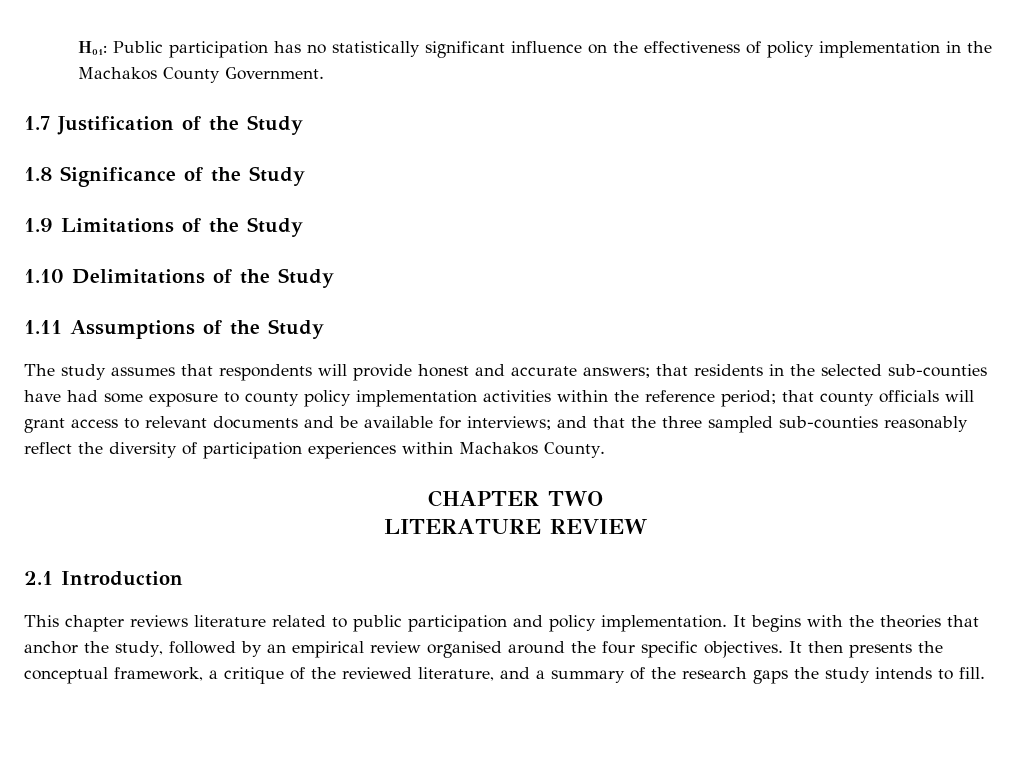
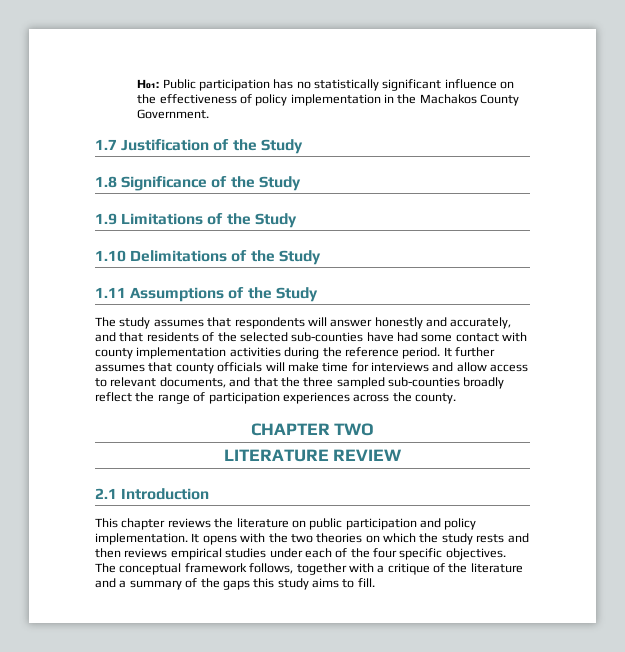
[353,364,650,381] provide honest and accurate answers; -> [330,317,512,329] [95,332,116,342] answer honestly and accurately, and
[769,364,784,376] in -> [202,332,215,342] of
[149,390,351,407] exposure to county policy -> [455,332,528,342] [95,348,133,359] contact with county
[557,390,608,402] within -> [284,347,320,359] during
[721,390,974,407] [24,416,551,433] period; that county officials will grant access to relevant documents and be available for interviews; -> [402,347,495,359] [95,362,529,374] [95,377,226,388] period. It further assumes that county officials will make time for interviews and allow access to relevant documents,
[884,416,968,432] reasonably -> [463,377,505,389] broadly
[109,442,177,458] diversity -> [157,394,190,404] range
[402,442,605,458] within Machakos County. -> [353,392,456,404] across the county.
[194,615,347,628] literature related to -> [214,518,306,528] the literature on
[751,615,801,632] begins -> [202,535,237,545] opens
[880,615,979,628] [24,641,943,658] [24,667,203,684] theories that anchor the study, followed by an empirical review organised around the four specific objectives. It then presents the conceptual framework, -> [290,533,529,545] [95,548,506,560] [95,563,374,575] two theories on which the study rests and then reviews empirical studies under each of the four specific objectives. The conceptual framework follows, together with
[342,667,494,681] reviewed literature, -> [470,563,523,573] literature
[682,667,932,684] research gaps the study intends -> [222,578,339,590] gaps this study aims

